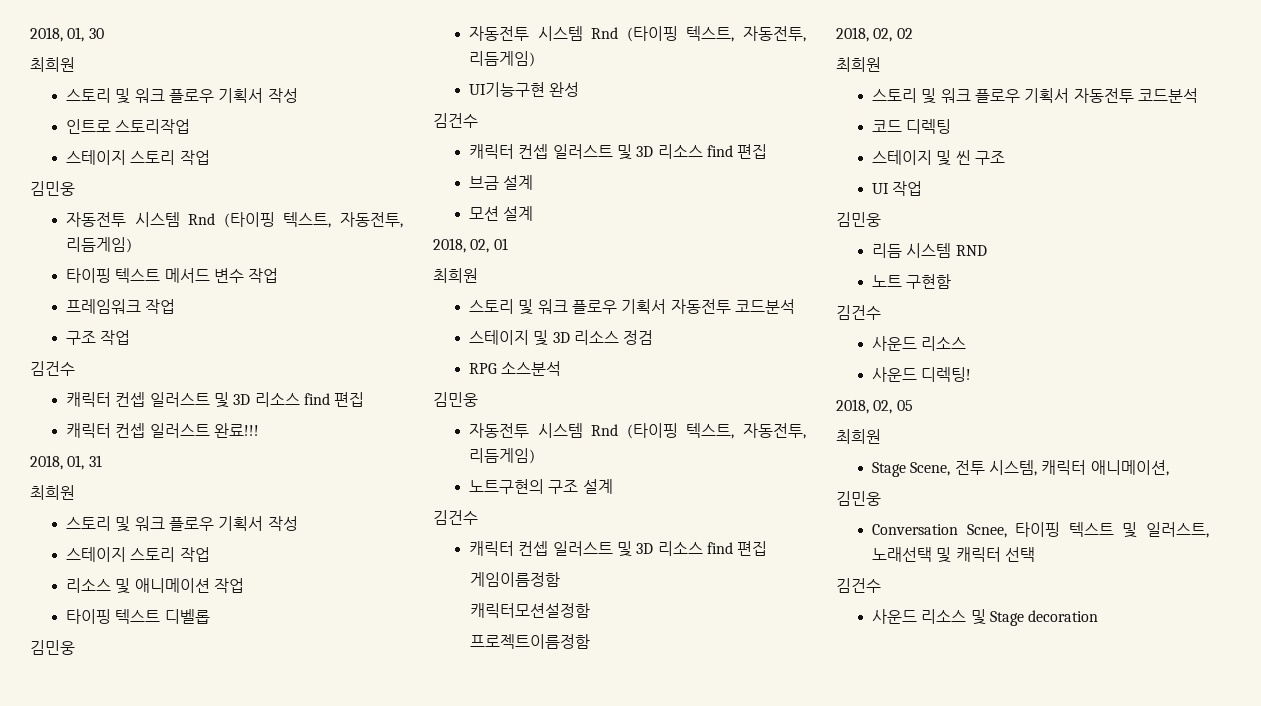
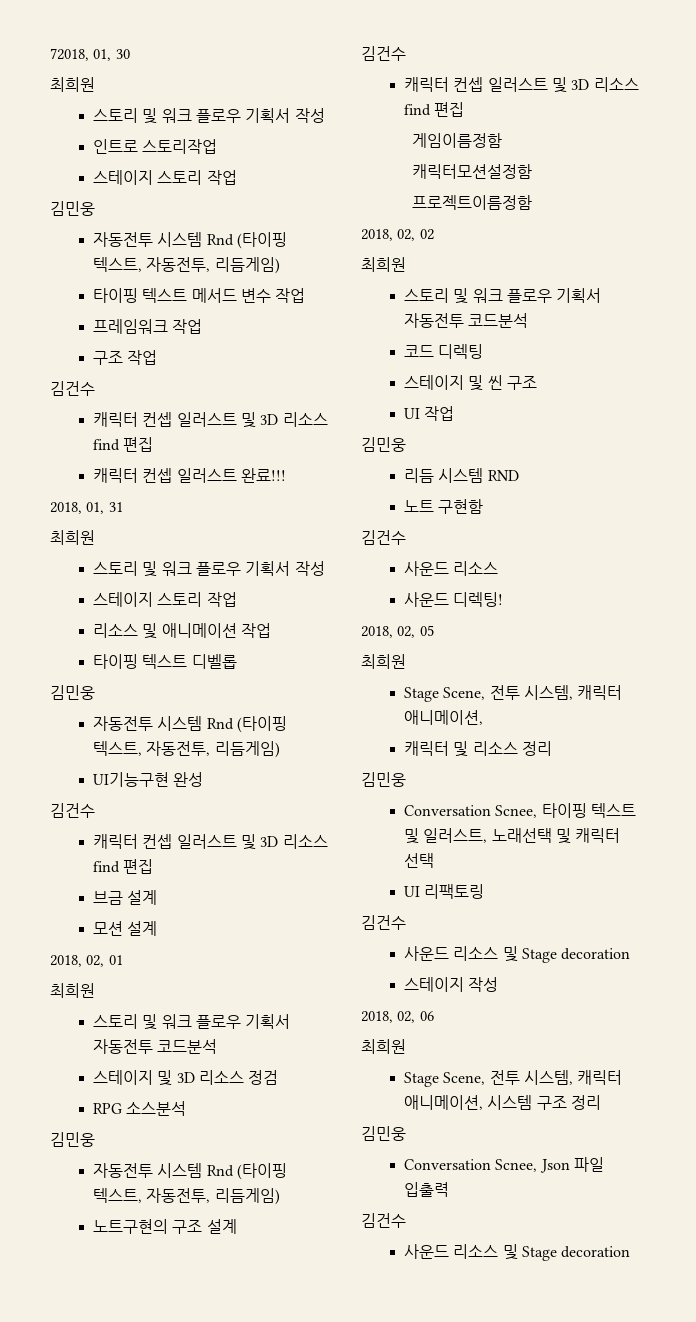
[30,27,63,42] 2018, -> [50,48,89,61] 72018,
(1169, 468) none -> [404,741,553,757] // 캐릭터 및 리소스 정리
[836,578,881,593] [872,609,1099,626] // 김건수 // 사운드 리소스 및 Stage decoration -> [404,884,485,899] [361,915,406,930] [404,946,631,963] [404,977,499,992] [361,1011,434,1023] [361,1039,406,1054] [404,1070,623,1087] [404,1095,602,1110] [361,1126,406,1141] [404,1157,605,1173] [404,1182,450,1197] [361,1213,406,1228] [404,1244,631,1261] // UI 리팩토링 // 김건수 // 사운드 리소스 및 Stage decoration // 스테이지 작성 // 2018, 02, 06 // 최희원 // Stage Scene, 전투 시스템, 캐릭터 애니메이션, 시스템 구조 정리 // 김민웅 // Conversation Scnee, Json 파일 입출력 // 김건수 // 사운드 리소스 및 Stage decoration

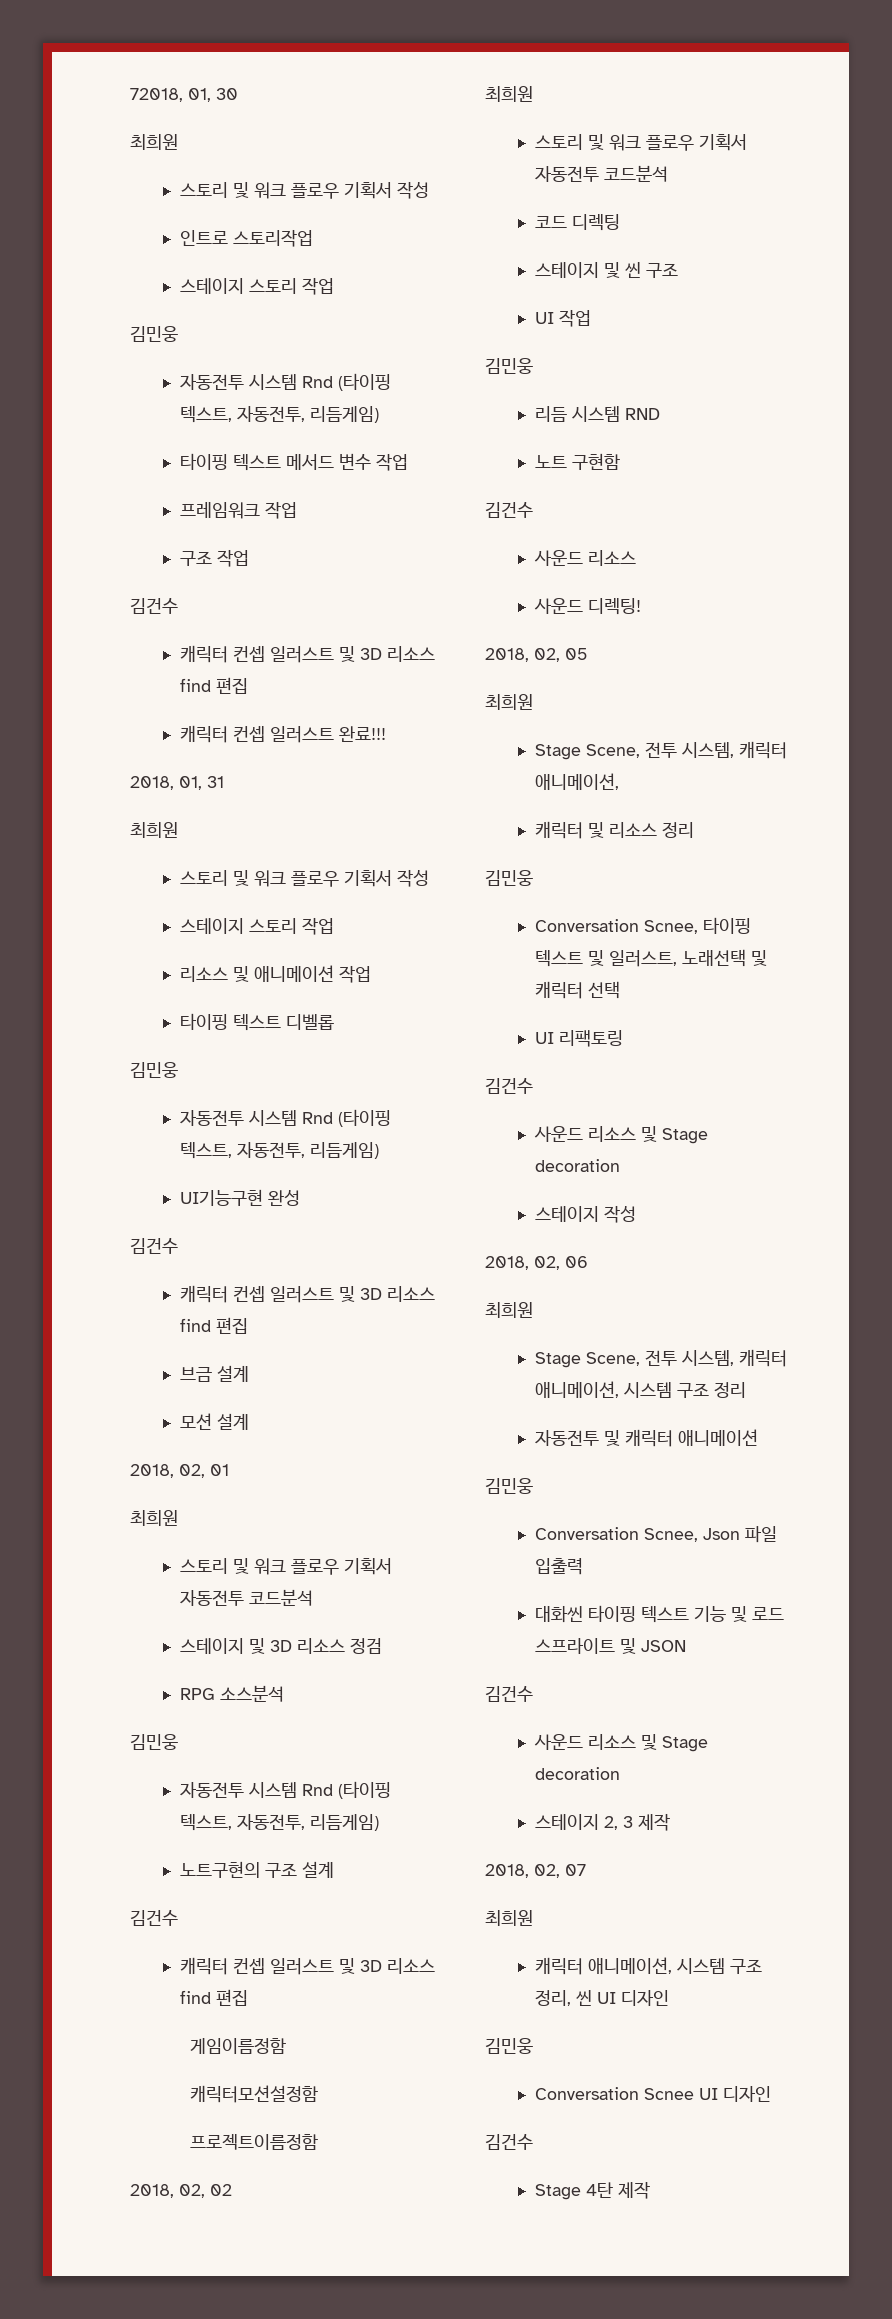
(602, 1102) none -> [534,1429,758,1447] // 자동전투 및 캐릭터 애니메이션
[361,1213,406,1228] [404,1244,631,1261] // 김건수 // 사운드 리소스 및 Stage decoration -> [534,1605,784,1623] [534,1638,686,1654] [485,1686,533,1702] [533,1734,708,1752] [534,1767,620,1780] [534,1813,670,1831] [485,1864,586,1878] [485,1910,533,1926] [534,1957,762,1975] [534,1990,669,2006] [485,2038,533,2054] [534,2086,771,2102] [485,2134,533,2150] [534,2181,650,2200] // 대화씬 타이핑 텍스트 기능 및 로드 스프라이트 및 JSON // 김건수 // 사운드 리소스 및 Stage decoration // 스테이지 2, 3 제작 // 2018, 02, 07 // 최희원 // 캐릭터 애니메이션, 시스템 구조 정리, 씬 UI 디자인 // 김민웅 // Conversation Scnee UI 디자인 // 김건수 // Stage 4탄 제작

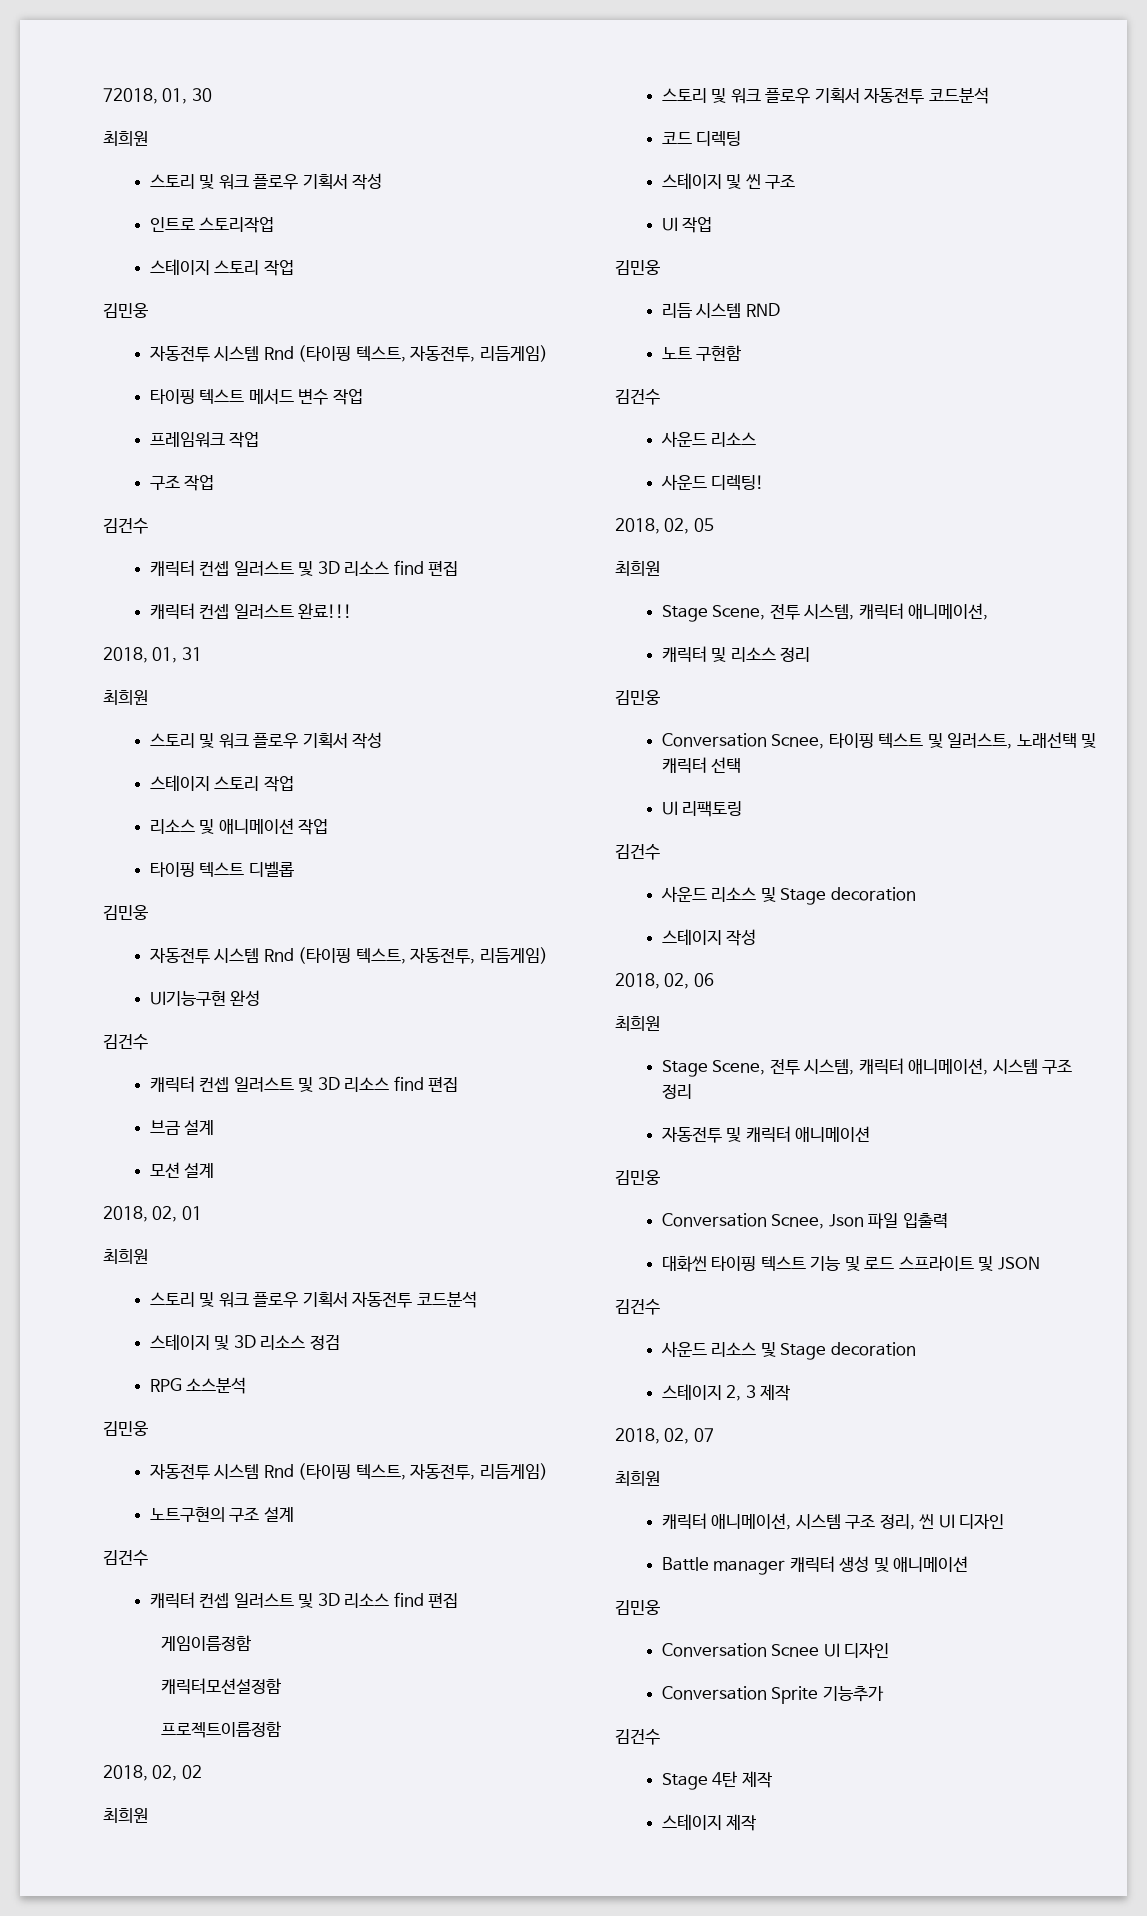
(669, 1998) none -> [661,1556,969,1575] // Battle manager 캐릭터 생성 및 애니메이션
(771, 2094) none -> [661,1686,884,1704] // Conversation Sprite 기능추가
(650, 2190) none -> [661,1814,757,1831] // 스테이지 제작

